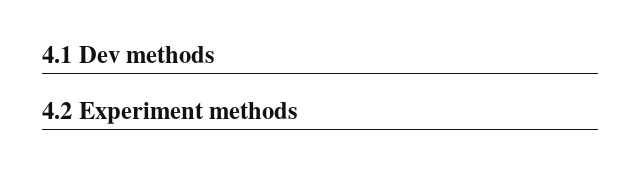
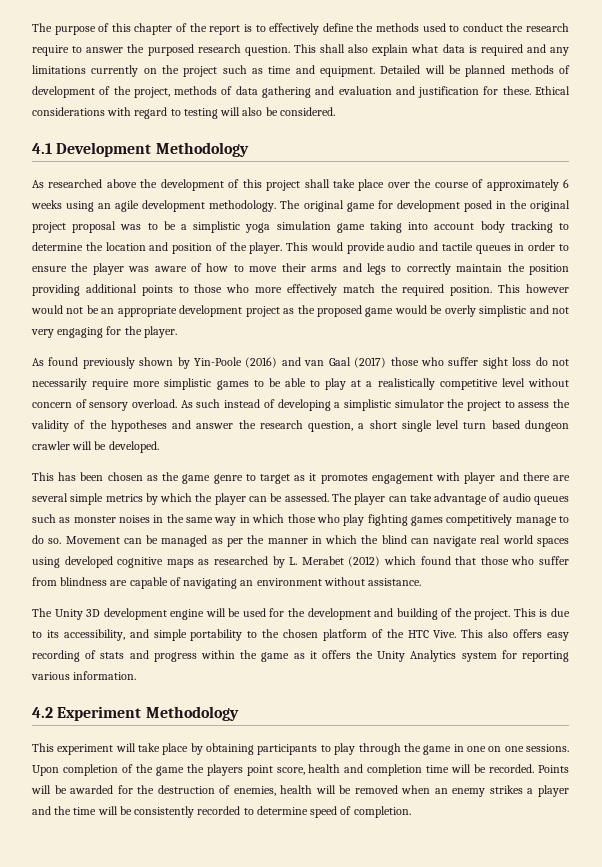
[42,46,216,63] [42,102,299,124] 4.1 Dev methods // 4.2 Experiment methods -> [32,23,569,35] [32,44,569,56] [32,65,570,77] [32,86,570,98] [32,107,335,119] [32,142,249,157] [32,179,569,191] [31,200,570,212] [32,221,569,233] [32,242,569,254] [32,263,570,275] [32,284,570,296] [31,305,569,317] [31,326,177,338] [32,357,570,369] [32,378,569,390] [32,399,570,411] [31,420,569,432] [32,441,159,453] [32,472,570,484] [32,493,569,505] [32,514,570,526] [32,535,569,547] [32,556,570,568] [32,577,422,589] [32,608,570,620] [32,629,569,641] [32,650,569,662] [31,671,137,680] [32,706,239,721] [32,743,570,755] [32,764,569,776] [31,785,569,797] [32,806,411,818] The purpose of this chapter of the report is to effectively define the methods used to conduct the research require to answer the purposed research question. This shall also explain what data is required and any limitations currently on the project such as time and equipment. Detailed will be planned methods of development of the project, methods of data gathering and evaluation and justification for these. Ethical considerations with regard to testing will also be considered. // 4.1 Development Methodology // As researched above the development of this project shall take place over the course of approximately 6 weeks using an agile development methodology. The original game for development posed in the original project proposal was to be a simplistic yoga simulation game taking into account body tracking to determine the location and position of the player. This would provide audio and tactile queues in order to ensure the player was aware of how to move their arms and legs to correctly maintain the position providing additional points to those who more effectively match the required position. This however would not be an appropriate development project as the proposed game would be overly simplistic and not very engaging for the player. // As found previously shown by Yin-Poole (2016) and van Gaal (2017) those who suffer sight loss do not necessarily require more simplistic games to be able to play at a realistically competitive level without concern of sensory overload. As such instead of developing a simplistic simulator the project to assess the validity of the hypotheses and answer the research question, a short single level turn based dungeon crawler will be developed. // This has been chosen as the game genre to target as it promotes engagement with player and there are several simple metrics by which the player can be assessed. The player can take advantage of audio queues such as monster noises in the same way in which those who play fighting games competitively manage to do so. Movement can be managed as per the manner in which the blind can navigate real world spaces using developed cognitive maps as researched by L. Merabet (2012) which found that those who suffer from blindness are capable of navigating an environment without assistance. // The Unity 3D development engine will be used for the development and building of the project. This is due to its accessibility, and simple portability to the chosen platform of the HTC Vive. This also offers easy recording of stats and progress within the game as it offers the Unity Analytics system for reporting various information. // 4.2 Experiment Methodology // This experiment will take place by obtaining participants to play through the game in one on one sessions. Upon completion of the game the players point score, health and completion time will be recorded. Points will be awarded for the destruction of enemies, health will be removed when an enemy strikes a player and the time will be consistently recorded to determine speed of completion.

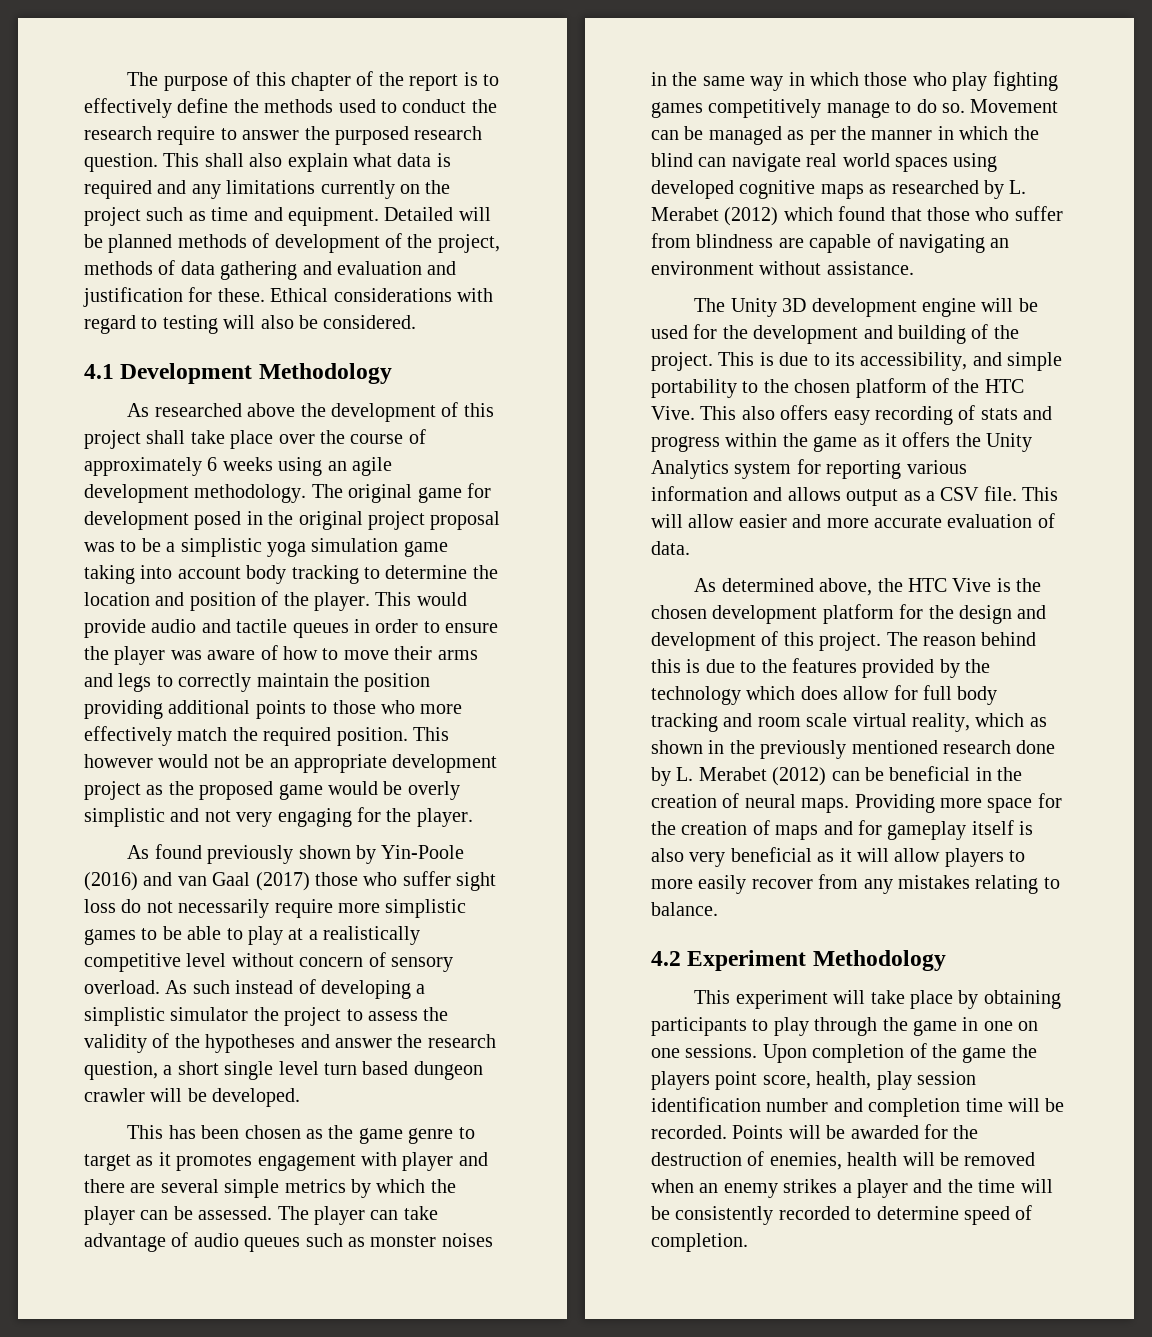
[73,671,137,680] information. -> [651,486,1059,506] [651,513,1055,528] [651,541,690,555] [694,578,1042,596] [651,604,1047,624] [651,631,1037,651] [651,658,991,678] [651,685,998,705] [651,713,1047,732] [651,740,1056,759] [651,766,1023,786] [651,793,1062,813] [651,820,1034,840] [651,847,1026,867] [651,874,1060,894] [651,902,718,916] information and allows output as a CSV file. This will allow easier and more accurate evaluation of data. // As determined above, the HTC Vive is the chosen development platform for the design and development of this project. The reason behind this is due to the features provided by the technology which does allow for full body tracking and room scale virtual reality, which as shown in the previously mentioned research done by L. Merabet (2012) can be beneficial in the creation of neural maps. Providing more space for the creation of maps and for gameplay itself is also very beneficial as it will allow players to more easily recover from any mistakes relating to balance.
[308,764,341,773] health -> [816,1071,976,1090] [651,1097,829,1112] health, play session identification number

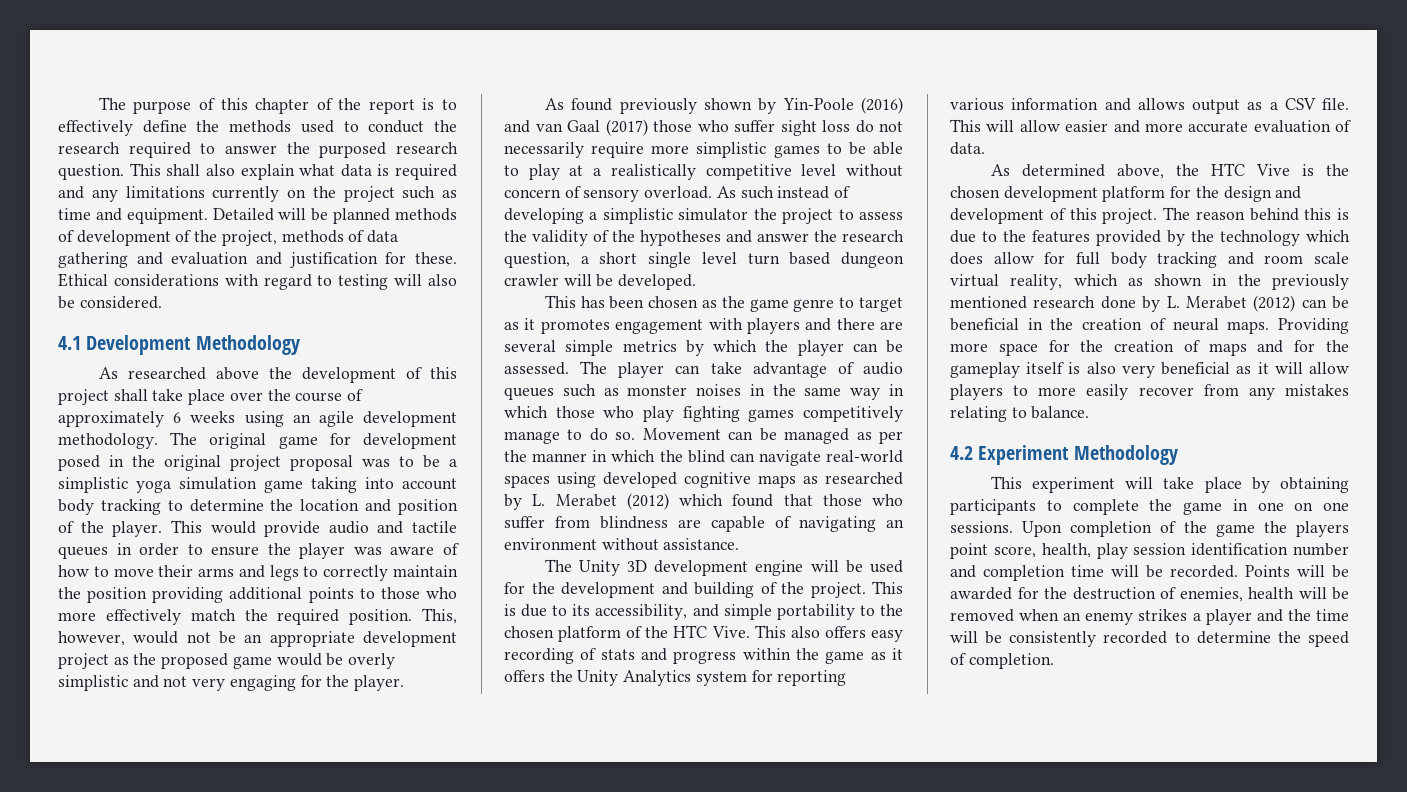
[157,126,216,145] require -> [128,142,191,158] required
[413,727,449,741] [84,754,153,768] This however -> [422,608,457,624] [58,631,125,646] This, however,
[402,1152,454,1171] player -> [746,318,800,334] players
[806,153,890,167] real world -> [826,450,903,463] real-world
(882, 827) none -> [1326,340,1349,352] the
[773,1017,878,1036] play through -> [1072,499,1139,515] complete
(959, 1213) none -> [1277,631,1301,643] the

